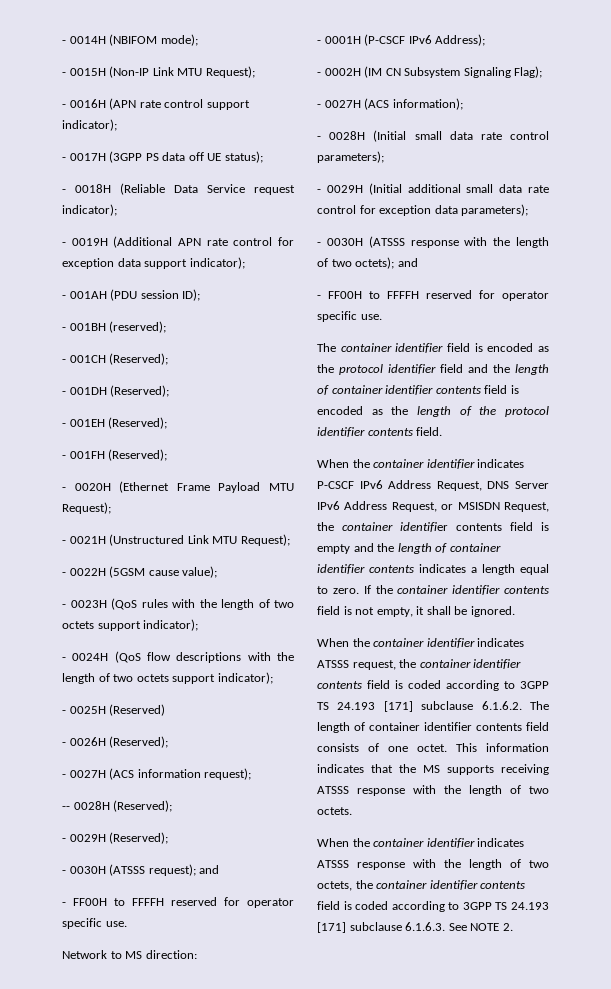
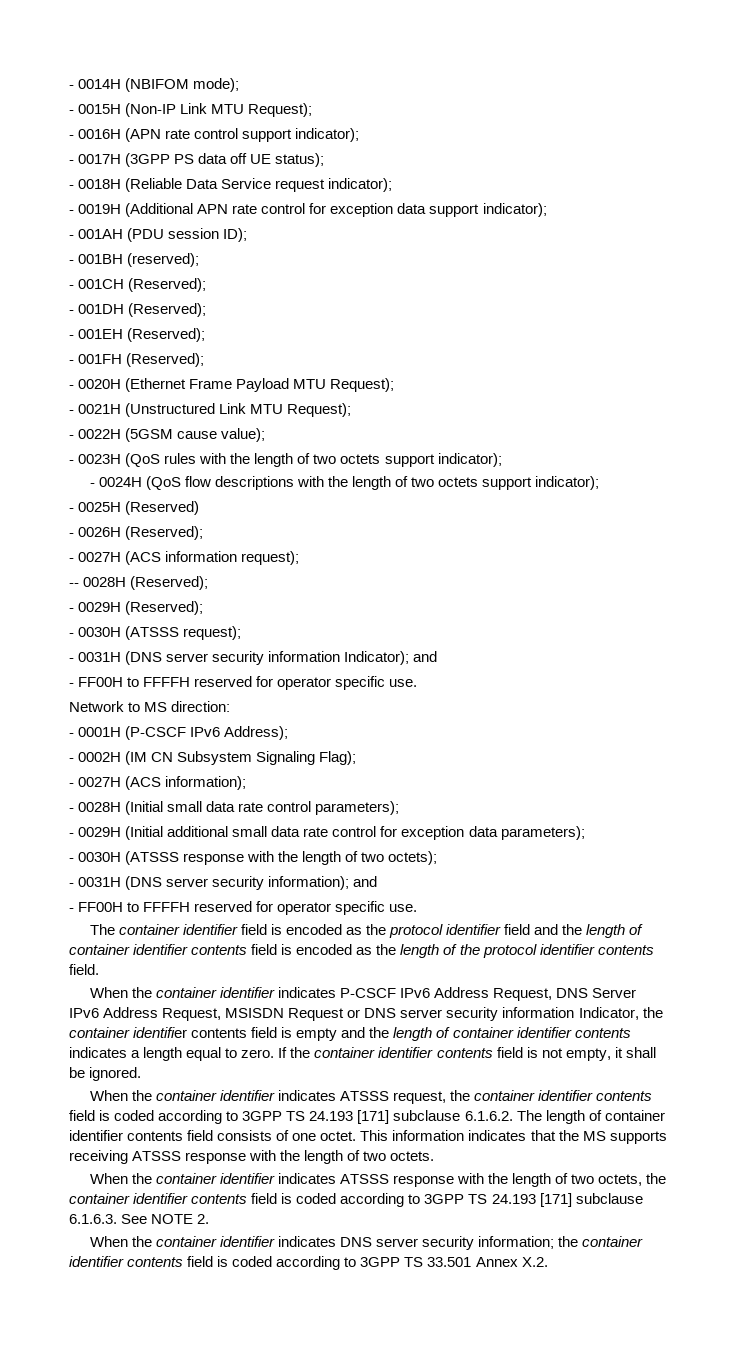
(196, 870) none -> [69,651,410,665] // - 0031H (DNS server security information Indicator);
(395, 263) none -> [69,876,350,890] // - 0031H (DNS server security information);
[441,502,549,512] or MSISDN Request, -> [225,1007,639,1021] MSISDN Request or DNS server security information Indicator,
(513, 927) none -> [89,1236,644,1250] [69,1256,548,1270] // When the container identifier indicates DNS server security information; the container identifier contents field is coded according to 3GPP TS 33.501 Annex X.2.

